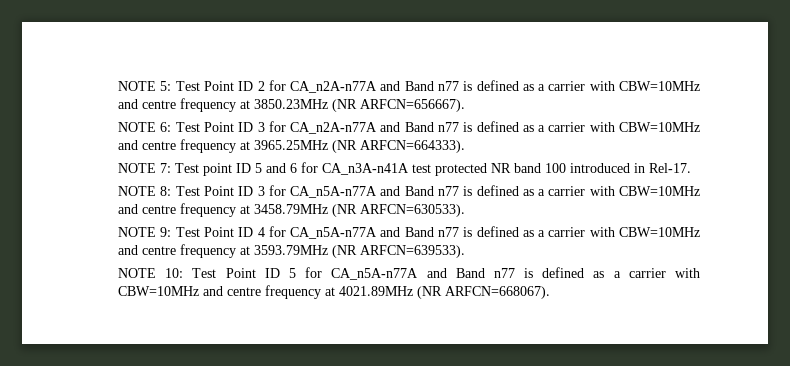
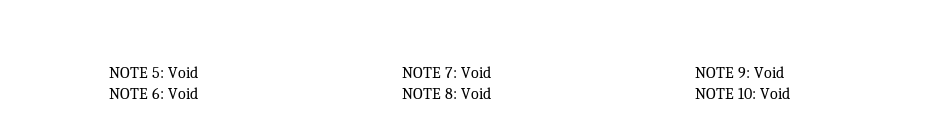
[175,80,700,93] [118,98,466,112] [118,121,700,134] [118,139,466,153] [118,162,692,176] [118,185,700,198] [118,203,466,217] [118,226,700,239] [118,244,466,258] [118,267,701,280] [118,285,551,299] Test Point ID 2 for CA_n2A-n77A and Band n77 is defined as a carrier with CBW=10MHz and centre frequency at 3850.23MHz (NR ARFCN=656667). // NOTE 6: Test Point ID 3 for CA_n2A-n77A and Band n77 is defined as a carrier with CBW=10MHz and centre frequency at 3965.25MHz (NR ARFCN=664333). // NOTE 7: Test point ID 5 and 6 for CA_n3A-n41A test protected NR band 100 introduced in Rel-17. // NOTE 8: Test Point ID 3 for CA_n5A-n77A and Band n77 is defined as a carrier with CBW=10MHz and centre frequency at 3458.79MHz (NR ARFCN=630533). // NOTE 9: Test Point ID 4 for CA_n5A-n77A and Band n77 is defined as a carrier with CBW=10MHz and centre frequency at 3593.79MHz (NR ARFCN=639533). // NOTE 10: Test Point ID 5 for CA_n5A-n77A and Band n77 is defined as a carrier with CBW=10MHz and centre frequency at 4021.89MHz (NR ARFCN=668067). -> [168,66,199,78] [108,87,199,99] [401,66,492,78] [401,87,492,99] [694,66,785,79] [694,87,791,99] Void // NOTE 6: Void // NOTE 7: Void // NOTE 8: Void // NOTE 9: Void // NOTE 10: Void

